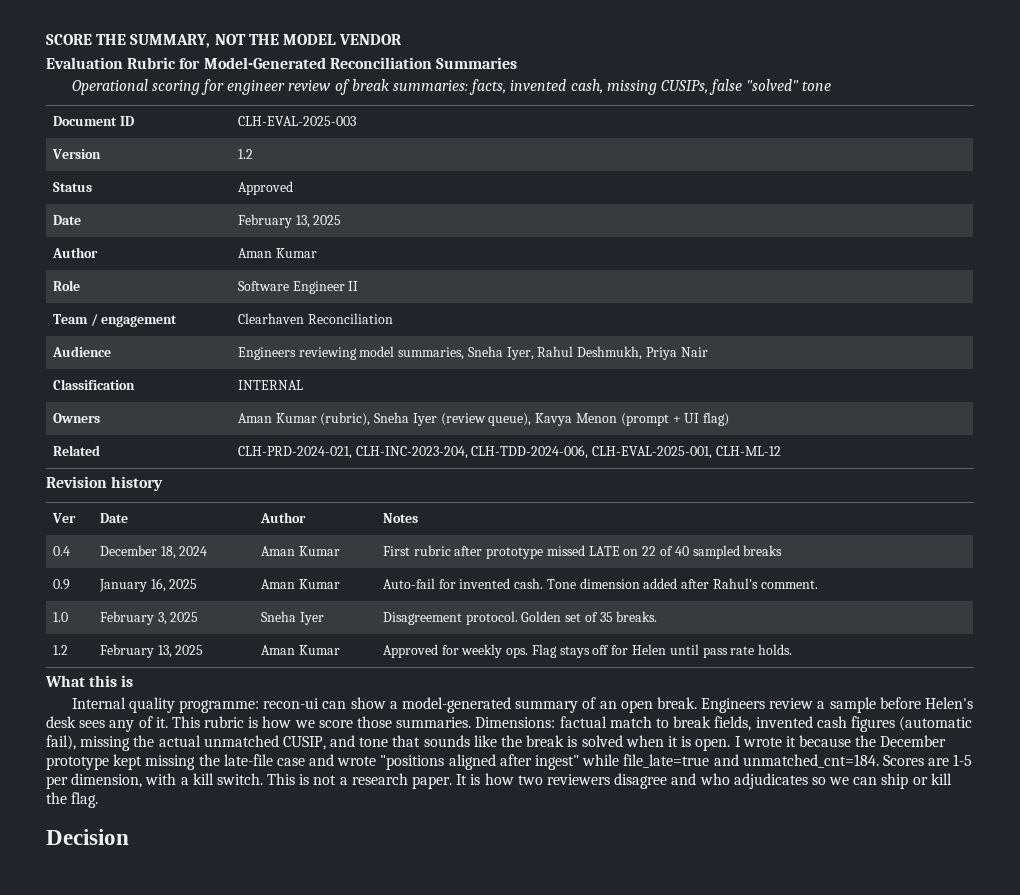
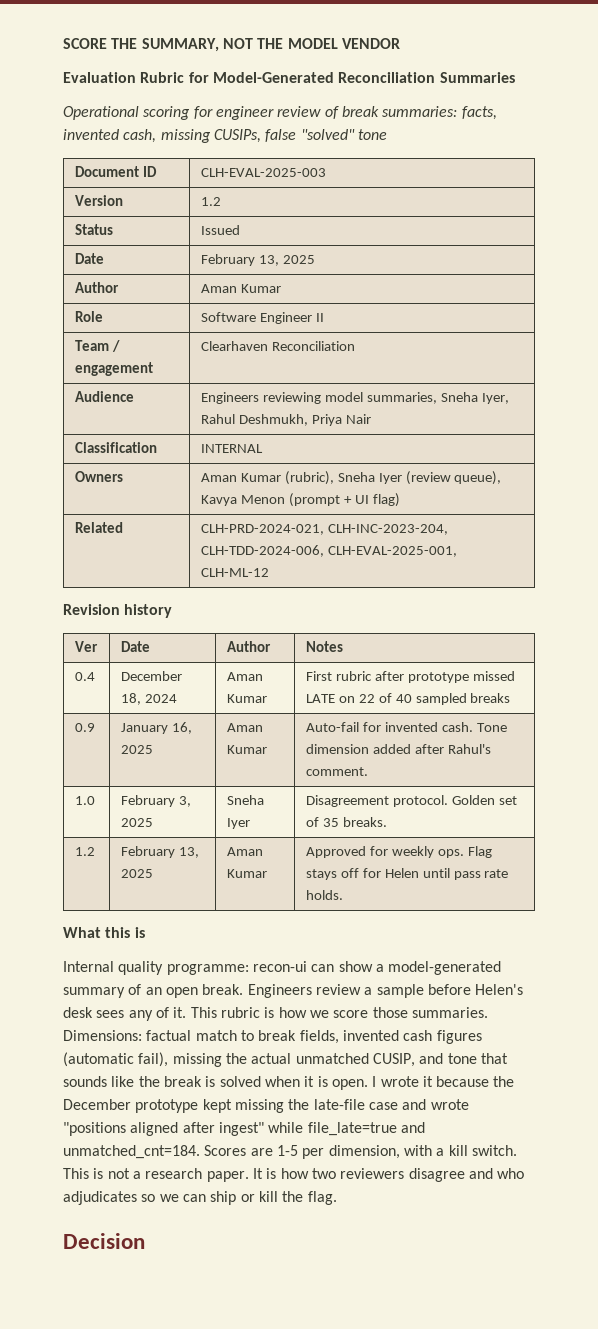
[237,181,293,195] Approved -> [200,225,240,235] Issued

